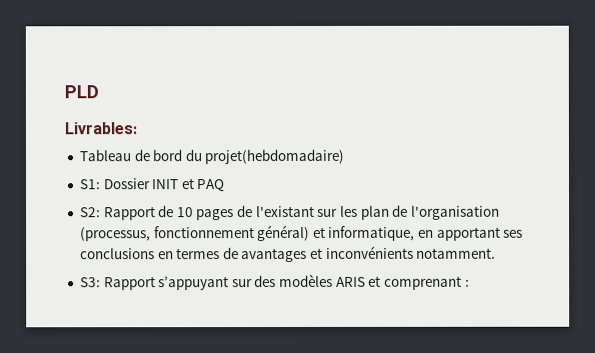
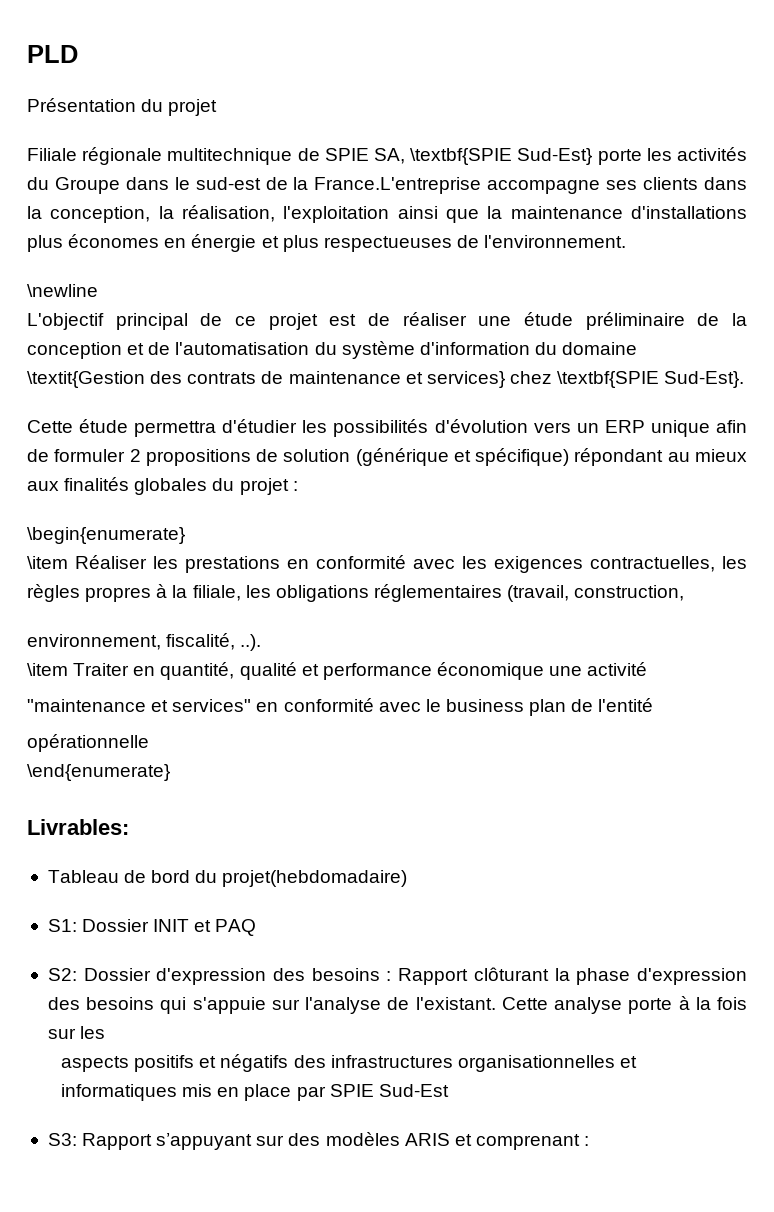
(99, 92) none -> [27,98,218,116] [27,147,747,165] [27,177,747,194] [27,205,747,223] [27,234,627,252] [27,284,98,297] [27,312,747,330] [27,341,638,359] [27,371,745,388] [27,419,748,437] [27,448,747,466] [27,477,298,495] [27,527,185,544] [27,555,747,573] [27,584,685,602] [27,633,262,651] [27,662,648,680] [27,698,654,716] [27,734,149,752] [27,764,170,781] // Présentation du projet // Filiale régionale multitechnique de SPIE SA, \textbf{SPIE Sud-Est} porte les activités du Groupe dans le sud-est de la France.L'entreprise accompagne ses clients dans la conception, la réalisation, l'exploitation ainsi que la maintenance d'installations plus économes en énergie et plus respectueuses de l'environnement. // \newline // L'objectif principal de ce projet est de réaliser une étude préliminaire de la conception et de l'automatisation du système d'information du domaine \textit{Gestion des contrats de maintenance et services} chez \textbf{SPIE Sud-Est}. // Cette étude permettra d'étudier les possibilités d'évolution vers un ERP unique afin de formuler 2 propositions de solution (générique et spécifique) répondant au mieux aux finalités globales du projet : // \begin{enumerate} // \item Réaliser les prestations en conformité avec les exigences contractuelles, les règles propres à la filiale, les obligations réglementaires (travail, construction, // environnement, fiscalité, ..). // \item Traiter en quantité, qualité et performance économique une activité // "maintenance et services" en conformité avec le business plan de l'entité // opérationnelle // \end{enumerate}
[103,204,500,221] [79,224,524,242] [79,245,497,263] Rapport de 10 pages de l'existant sur les plan de l'organisation (processus, fonctionnement général) et informatique, en apportant ses conclusions en termes de avantages et inconvénients notamment. -> [83,967,748,985] [47,996,748,1014] [47,1026,106,1039] [60,1054,637,1072] [60,1084,449,1101] Dossier d'expression des besoins : Rapport clôturant la phase d'expression des besoins qui s'appuie sur l'analyse de l'existant. Cette analyse porte à la fois sur les // aspects positifs et négatifs des infrastructures organisationnelles et informatiques mis en place par SPIE Sud-Est

